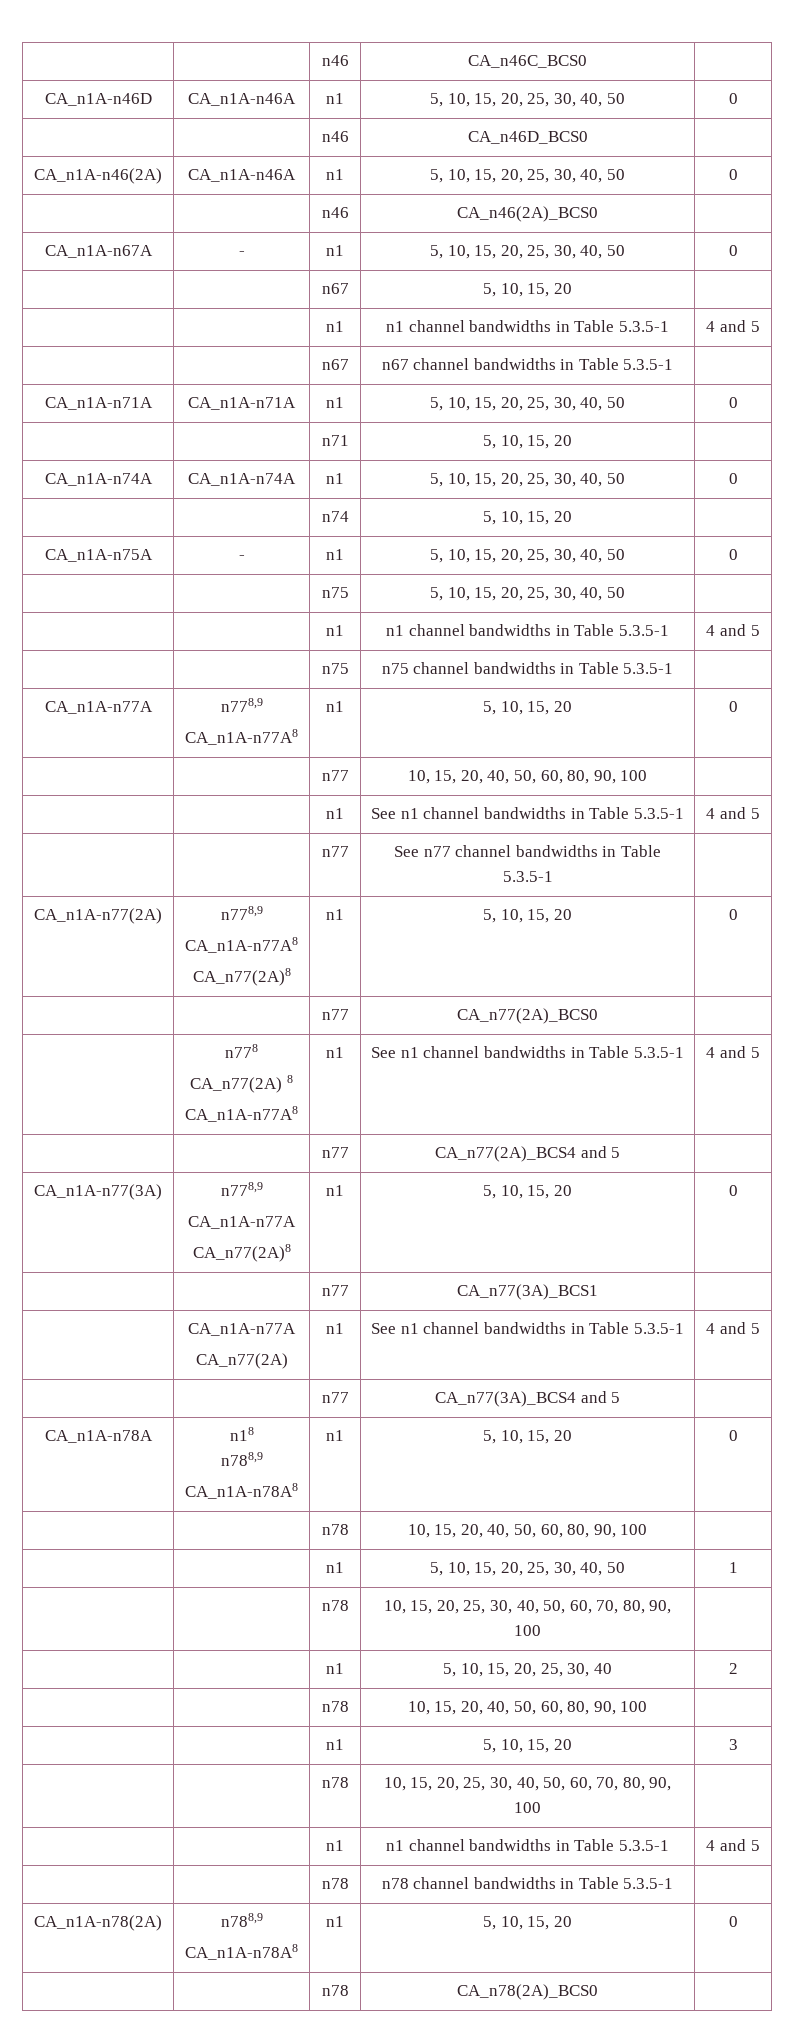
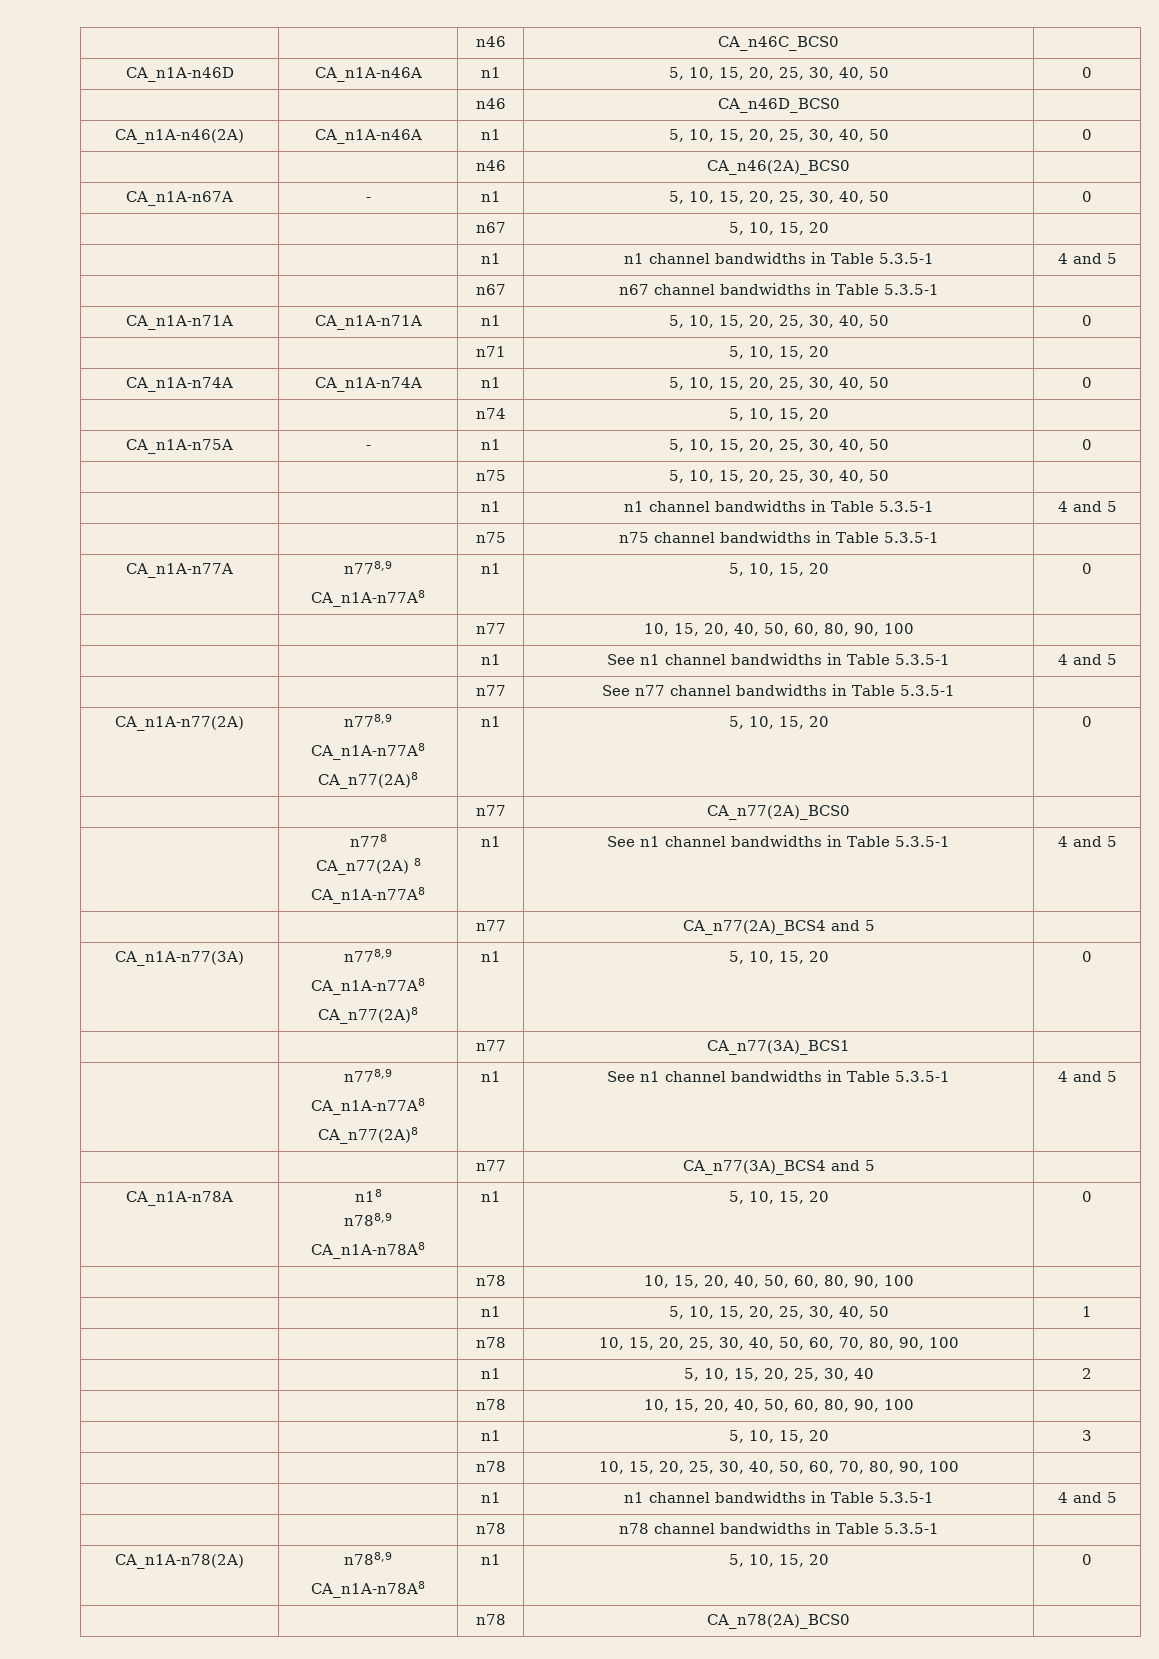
[187,1216,296,1229] CA_n1A-n77A -> [311,978,425,995] CA_n1A-n77A8
[187,1323,296,1336] [195,1353,288,1369] CA_n1A-n77A // CA_n77(2A) -> [344,1069,392,1082] [311,1098,425,1115] [318,1127,418,1144] n778,9 // CA_n1A-n77A8 // CA_n77(2A)8

